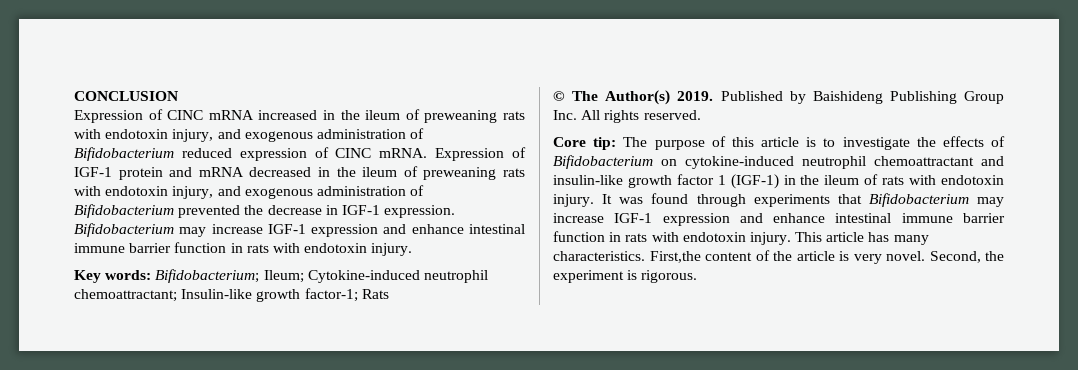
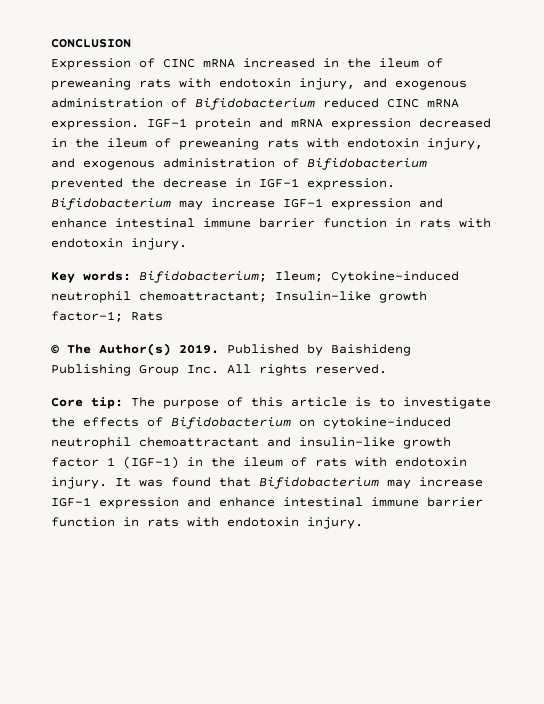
[239,147,526,161] expression of CINC mRNA. Expression of -> [387,99,459,108] [51,118,139,130] CINC mRNA expression.
(244, 172) none -> [331,118,411,130] expression
[696,194,830,207] through experiments -> (211, 482) none
[795,232,929,245] [553,250,1004,264] [553,270,698,283] This article has many characteristics. First,the content of the article is very novel. Second, the experiment is rigorous. -> (363, 523) none

